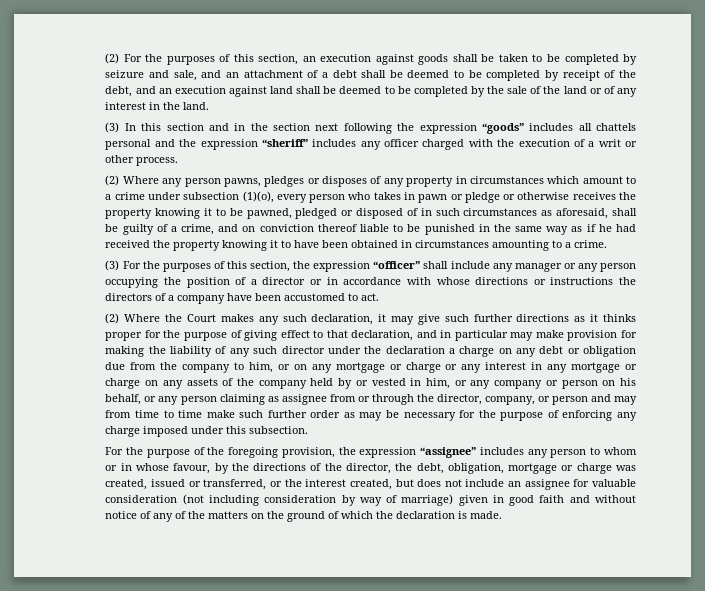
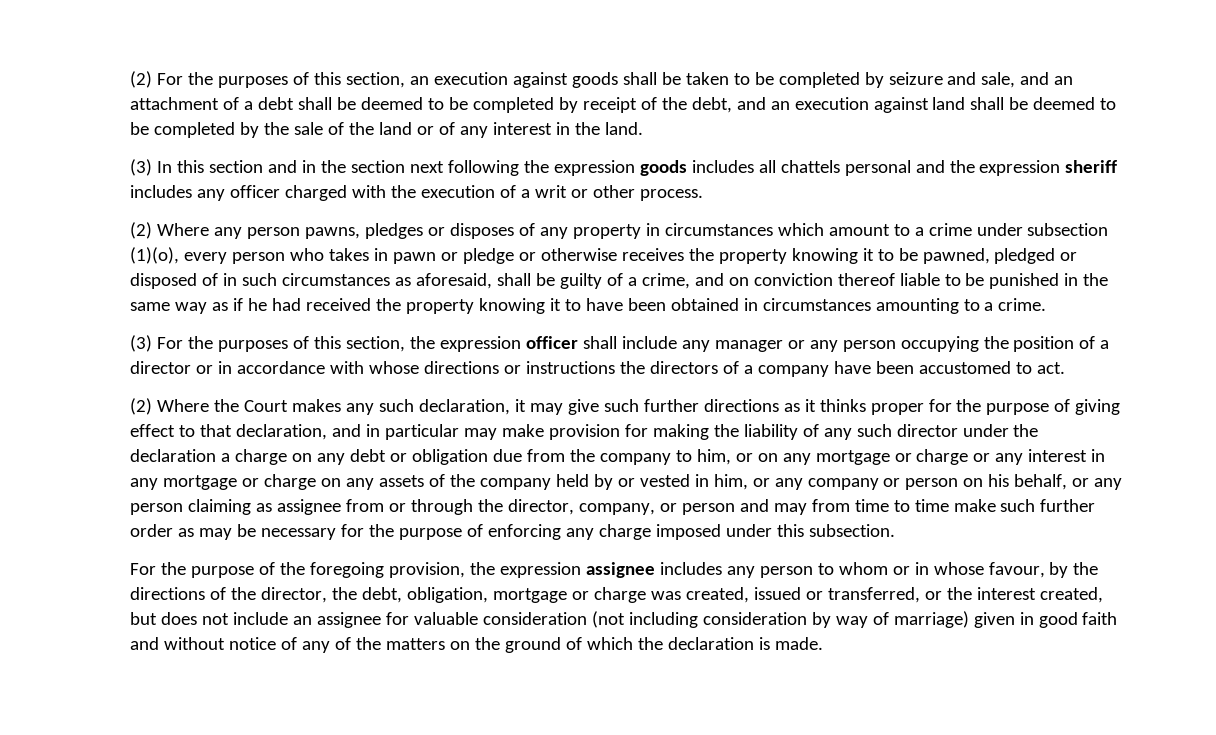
[481,123,524,134] “goods” -> [639,160,687,176] goods
[261,139,308,147] “sheriff” -> [1065,160,1118,173] sheriff
[373,261,421,269] “officer” -> [525,336,578,349] officer
[420,447,477,458] “assignee” -> [585,562,655,578] assignee

